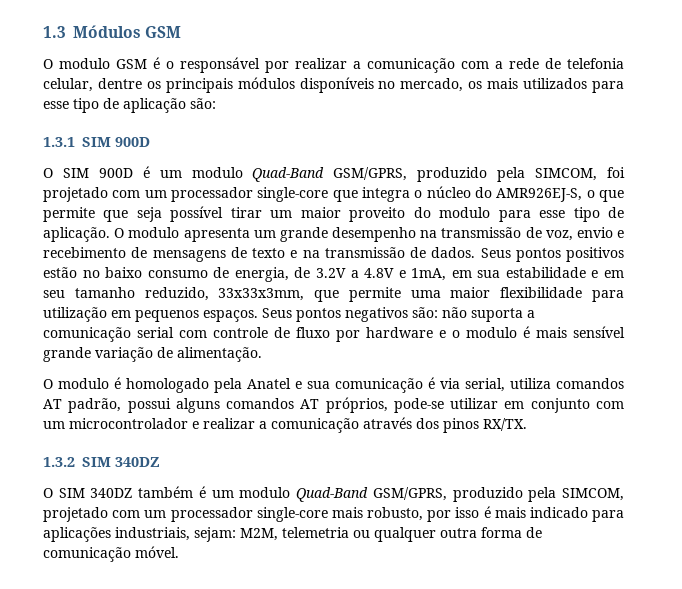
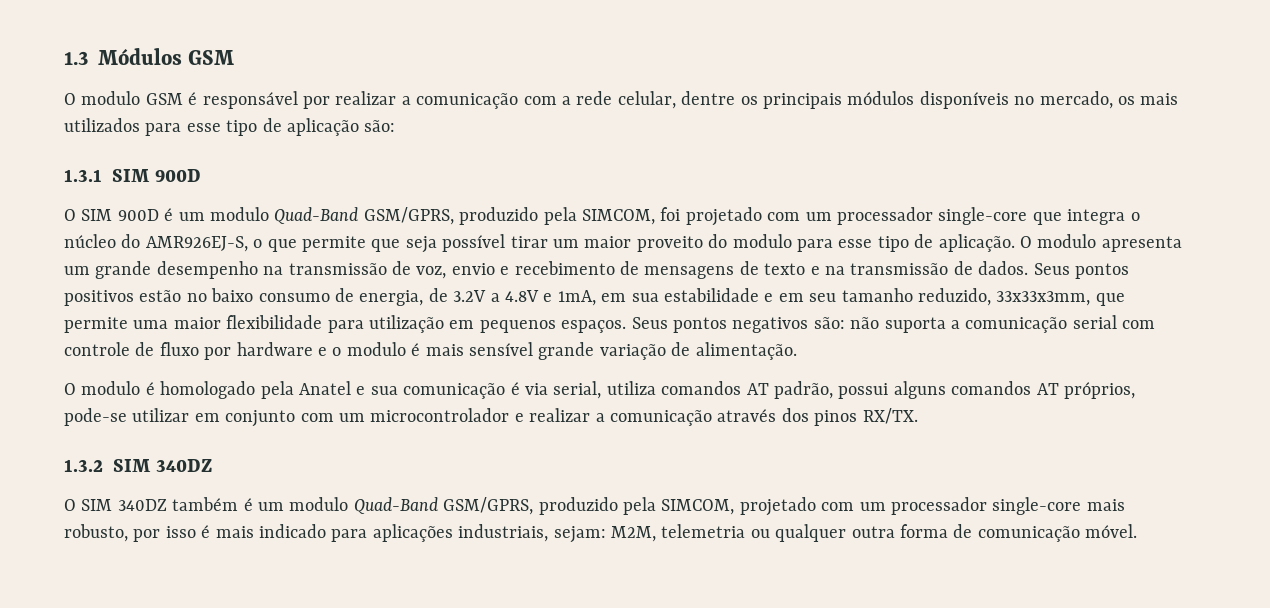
[166,61,174,69] o -> (198, 98) none
[545,58,624,69] de telefonia -> (613, 98) none

